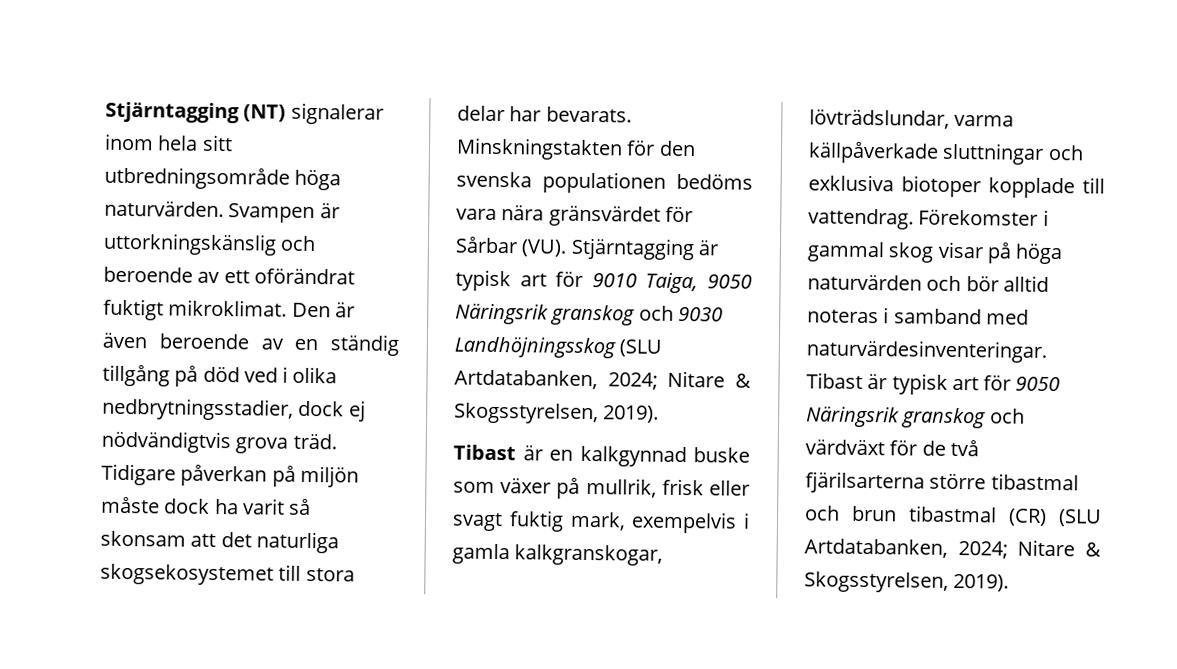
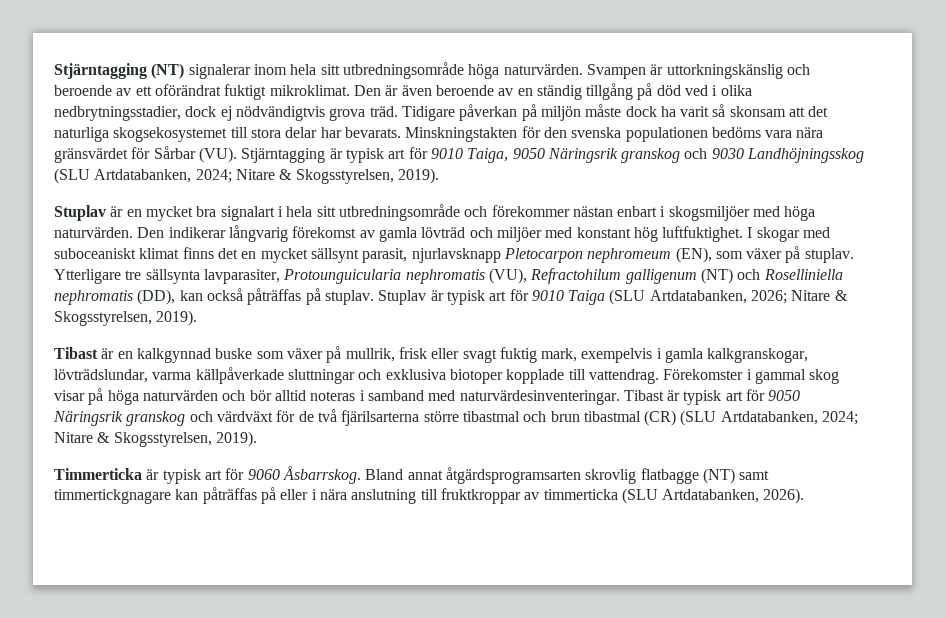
(660, 414) none -> [54,204,816,221] [54,225,831,242] [54,246,854,263] [54,268,843,284] [54,288,848,305] [54,310,198,326] // Stuplav är en mycket bra signalart i hela sitt utbredningsområde och förekommer nästan enbart i skogsmiljöer med höga naturvärden. Den indikerar långvarig förekomst av gamla lövträd och miljöer med konstant hög luftfuktighet. I skogar med suboceaniskt klimat finns det en mycket sällsynt parasit, njurlavsknapp Pletocarpon nephromeum (EN), som växer på stuplav. Ytterligare tre sällsynta lavparasiter, Protounguicularia nephromatis (VU), Refractohilum galligenum (NT) och Roselliniella nephromatis (DD), kan också påträffas på stuplav. Stuplav är typisk art för 9010 Taiga (SLU Artdatabanken, 2026; Nitare & Skogsstyrelsen, 2019).
(1010, 582) none -> [54,466,770,484] [54,487,805,504] // Timmerticka är typisk art för 9060 Åsbarrskog. Bland annat åtgärdsprogramsarten skrovlig flatbagge (NT) samt timmertickgnagare kan påträffas på eller i nära anslutning till fruktkroppar av timmerticka (SLU Artdatabanken, 2026).

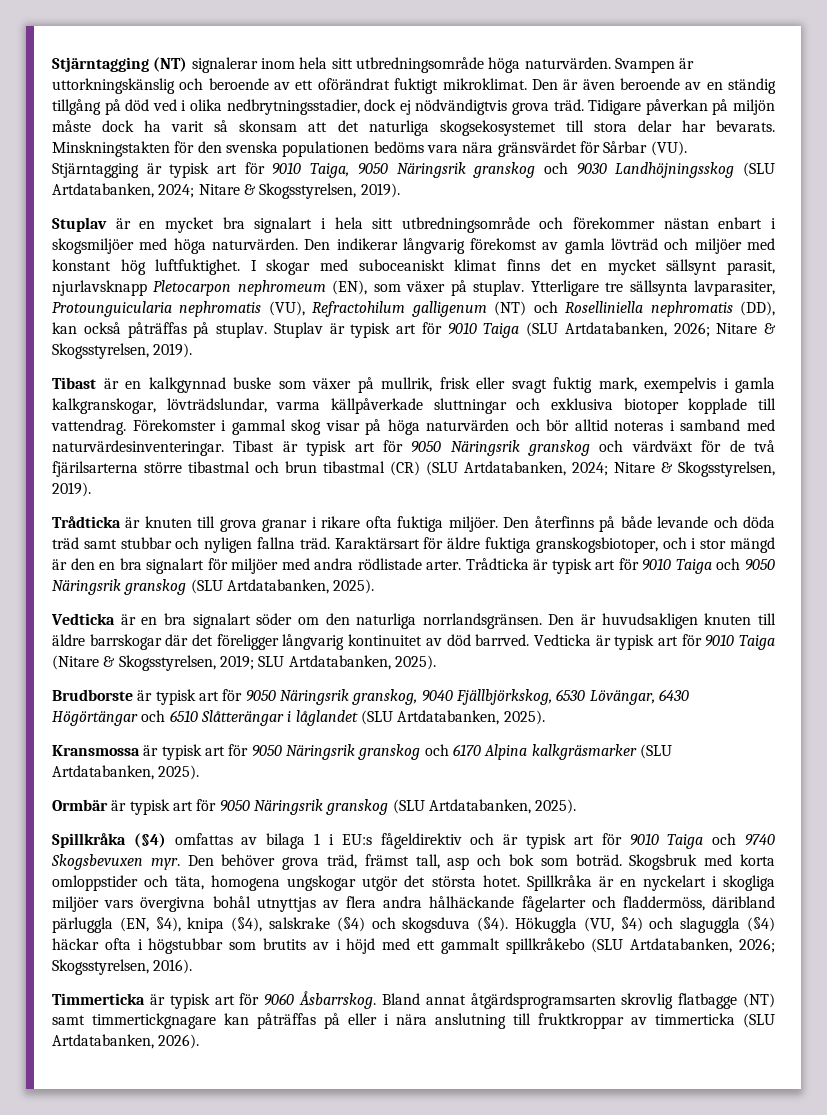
(257, 439) none -> [52,516,775,532] [52,537,775,553] [52,558,775,574] [52,579,375,595] [51,613,776,629] [52,634,775,650] [52,655,436,671] [52,689,689,705] [52,710,545,726] [52,744,672,760] [52,765,200,780] [52,799,577,815] [52,833,776,849] [51,854,775,870] [52,875,775,891] [52,896,776,912] [52,917,775,933] [52,938,775,954] [52,959,193,975] // Trådticka är knuten till grova granar i rikare ofta fuktiga miljöer. Den återfinns på både levande och döda träd samt stubbar och nyligen fallna träd. Karaktärsart för äldre fuktiga granskogsbiotoper, och i stor mängd är den en bra signalart för miljöer med andra rödlistade arter. Trådticka är typisk art för 9010 Taiga och 9050 Näringsrik granskog (SLU Artdatabanken, 2025). // Vedticka är en bra signalart söder om den naturliga norrlandsgränsen. Den är huvudsakligen knuten till äldre barrskogar där det föreligger långvarig kontinuitet av död barrved. Vedticka är typisk art för 9010 Taiga (Nitare & Skogsstyrelsen, 2019; SLU Artdatabanken, 2025). // Brudborste är typisk art för 9050 Näringsrik granskog, 9040 Fjällbjörkskog, 6530 Lövängar, 6430 Högörtängar och 6510 Slåtterängar i låglandet (SLU Artdatabanken, 2025). // Kransmossa är typisk art för 9050 Näringsrik granskog och 6170 Alpina kalkgräsmarker (SLU Artdatabanken, 2025). // Ormbär är typisk art för 9050 Näringsrik granskog (SLU Artdatabanken, 2025). // Spillkråka (§4) omfattas av bilaga 1 i EU:s fågeldirektiv och är typisk art för 9010 Taiga och 9740 Skogsbevuxen myr. Den behöver grova träd, främst tall, asp och bok som boträd. Skogsbruk med korta omloppstider och täta, homogena ungskogar utgör det största hotet. Spillkråka är en nyckelart i skogliga miljöer vars övergivna bohål utnyttjas av flera andra hålhäckande fågelarter och fladdermöss, däribland pärluggla (EN, §4), knipa (§4), salskrake (§4) och skogsduva (§4). Hökuggla (VU, §4) och slaguggla (§4) häckar ofta i högstubbar som brutits av i höjd med ett gammalt spillkråkebo (SLU Artdatabanken, 2026; Skogsstyrelsen, 2016).

